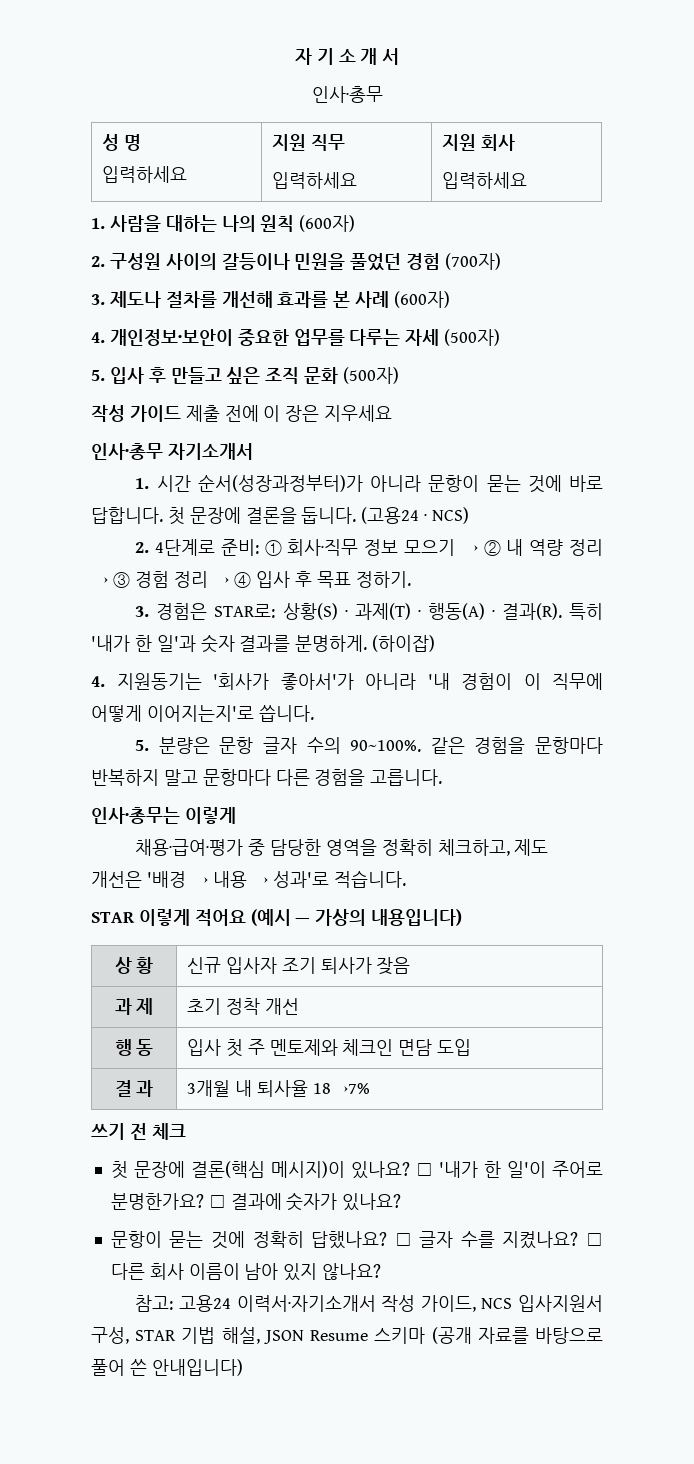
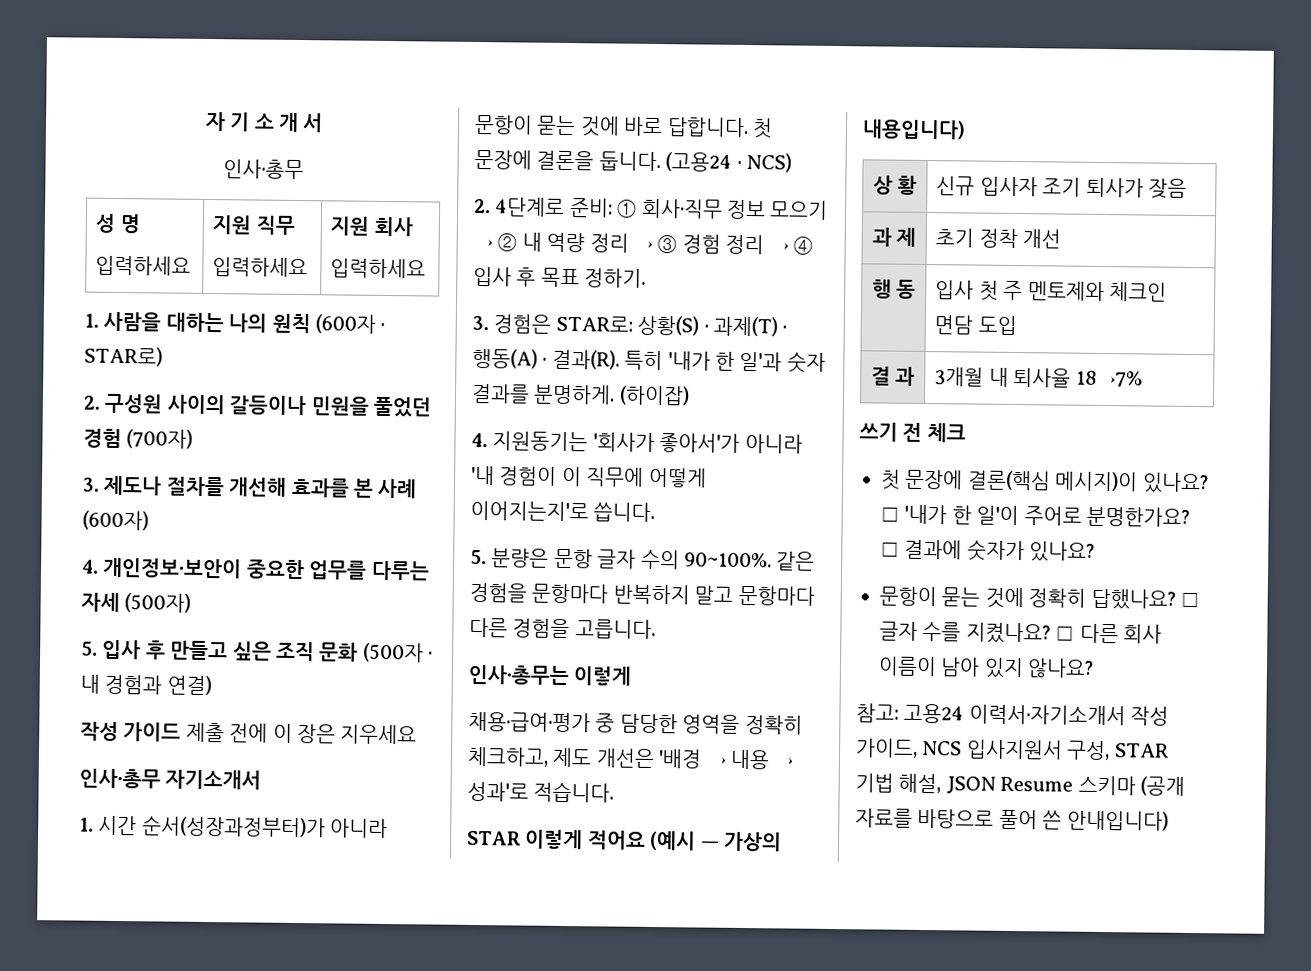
[299,215,356,232] (600자) -> [315,314,386,334] [84,346,163,367] (600자 · STAR로)
[343,367,400,384] (500자) -> [362,642,434,663] [80,674,212,696] (500자 · 내 경험과 연결)

